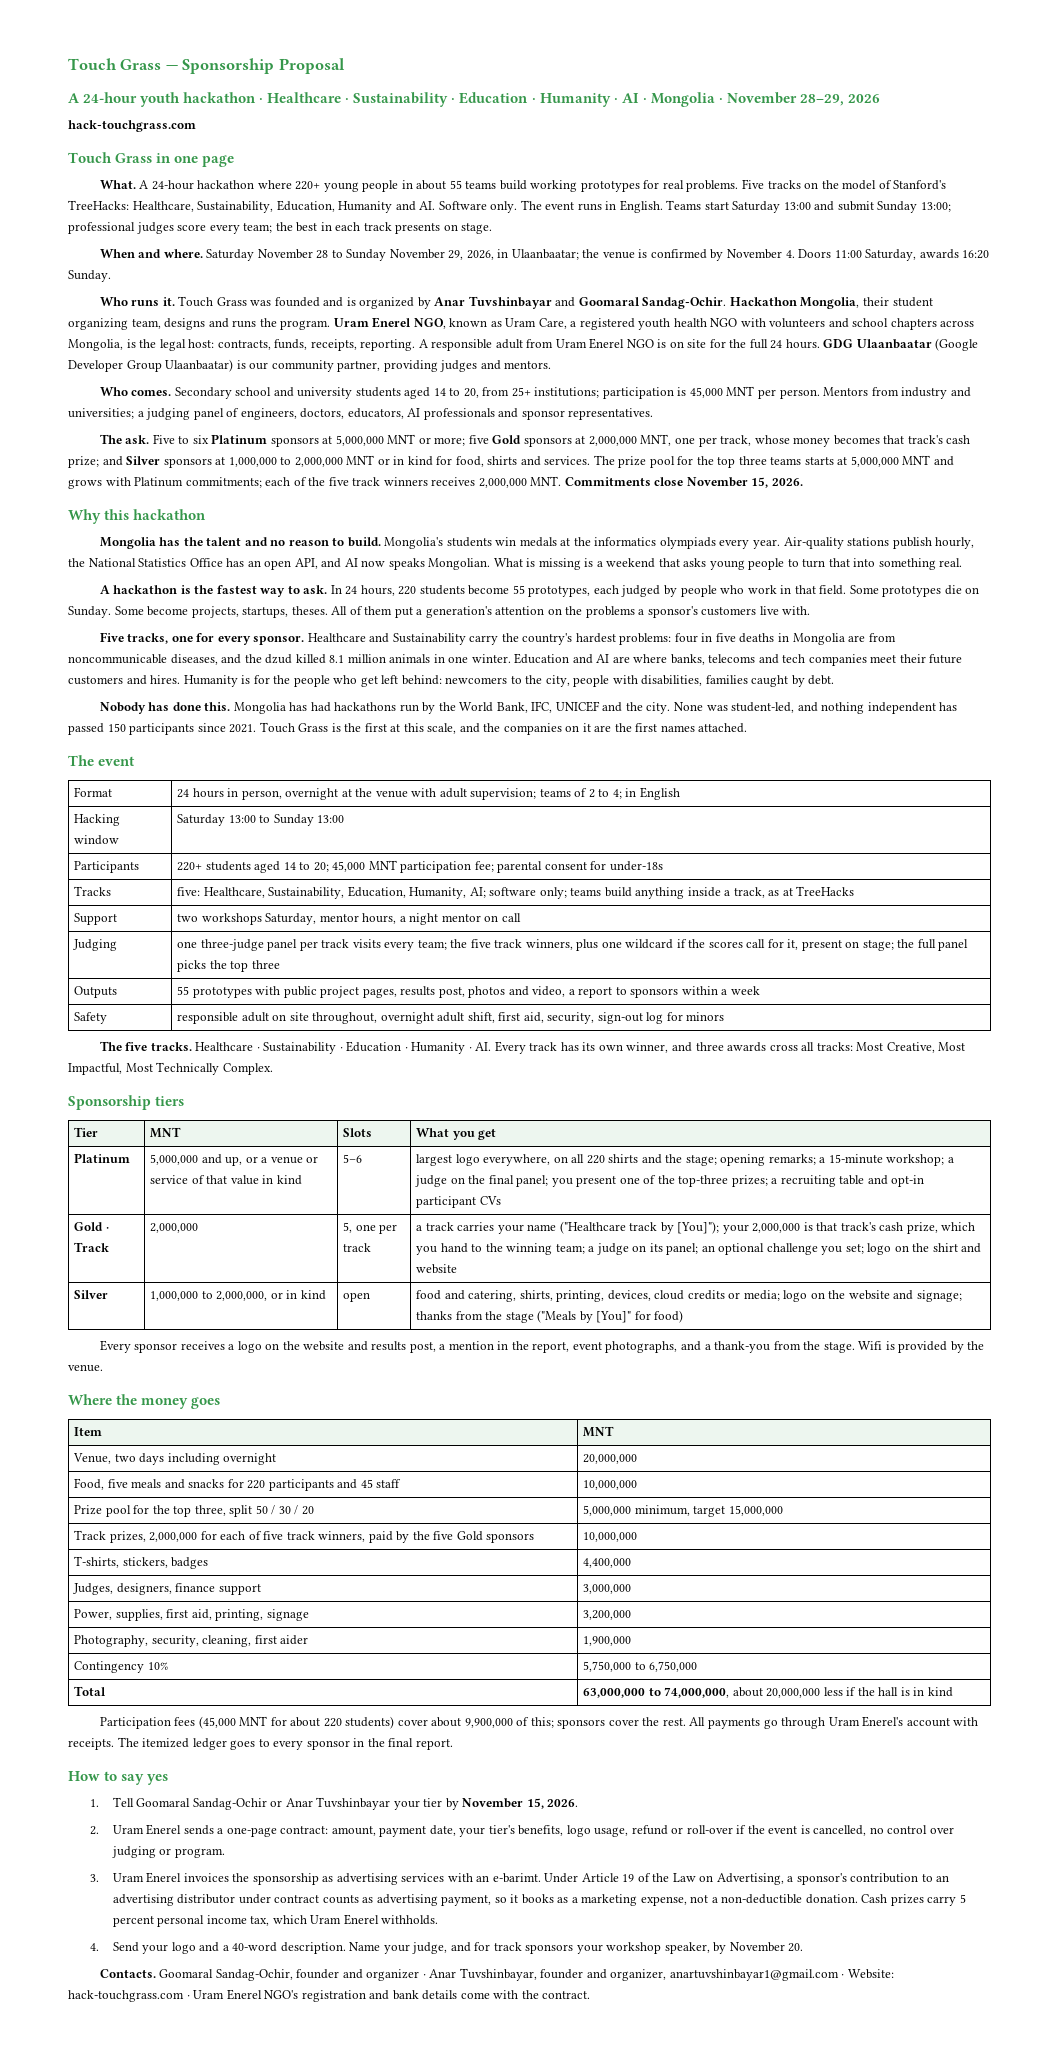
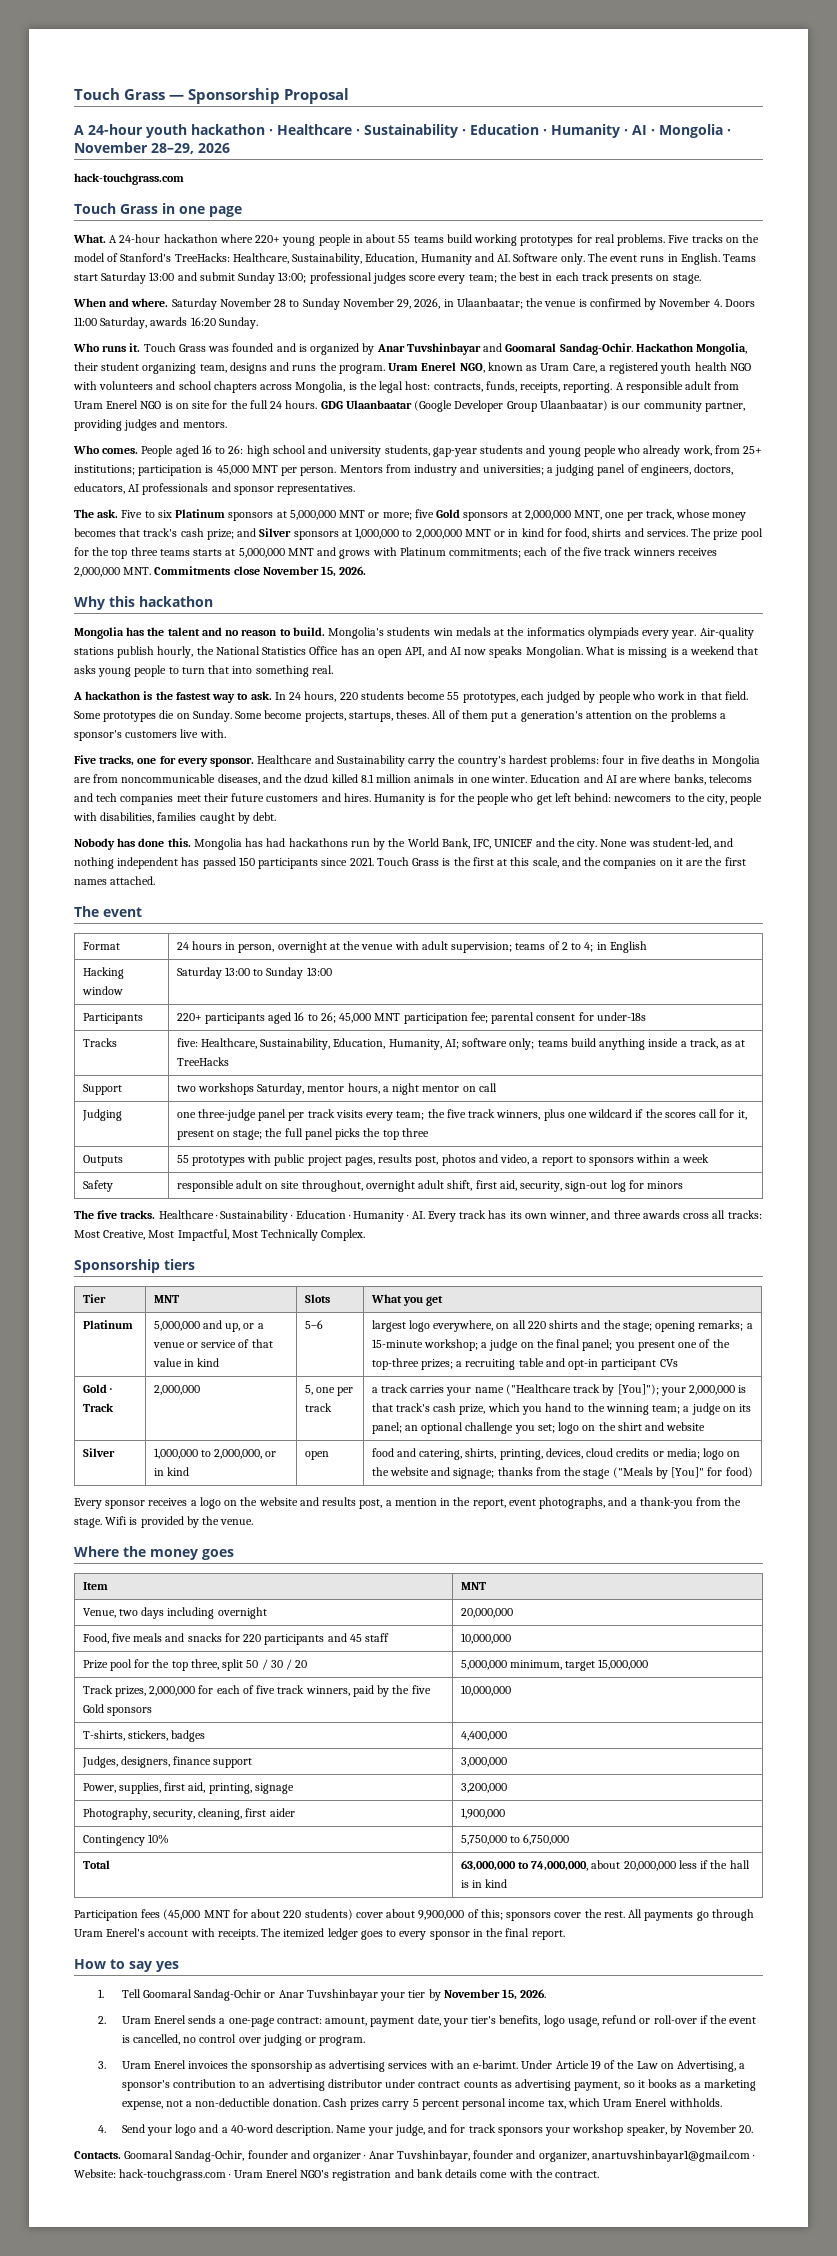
[174,387,479,399] Secondary school and university students aged 14 to 20, -> [141,445,712,457] People aged 16 to 26: high school and university students, gap-year students and young people who already work,
[205,861,329,873] students aged 14 to 20; -> [204,1012,336,1024] participants aged 16 to 26;

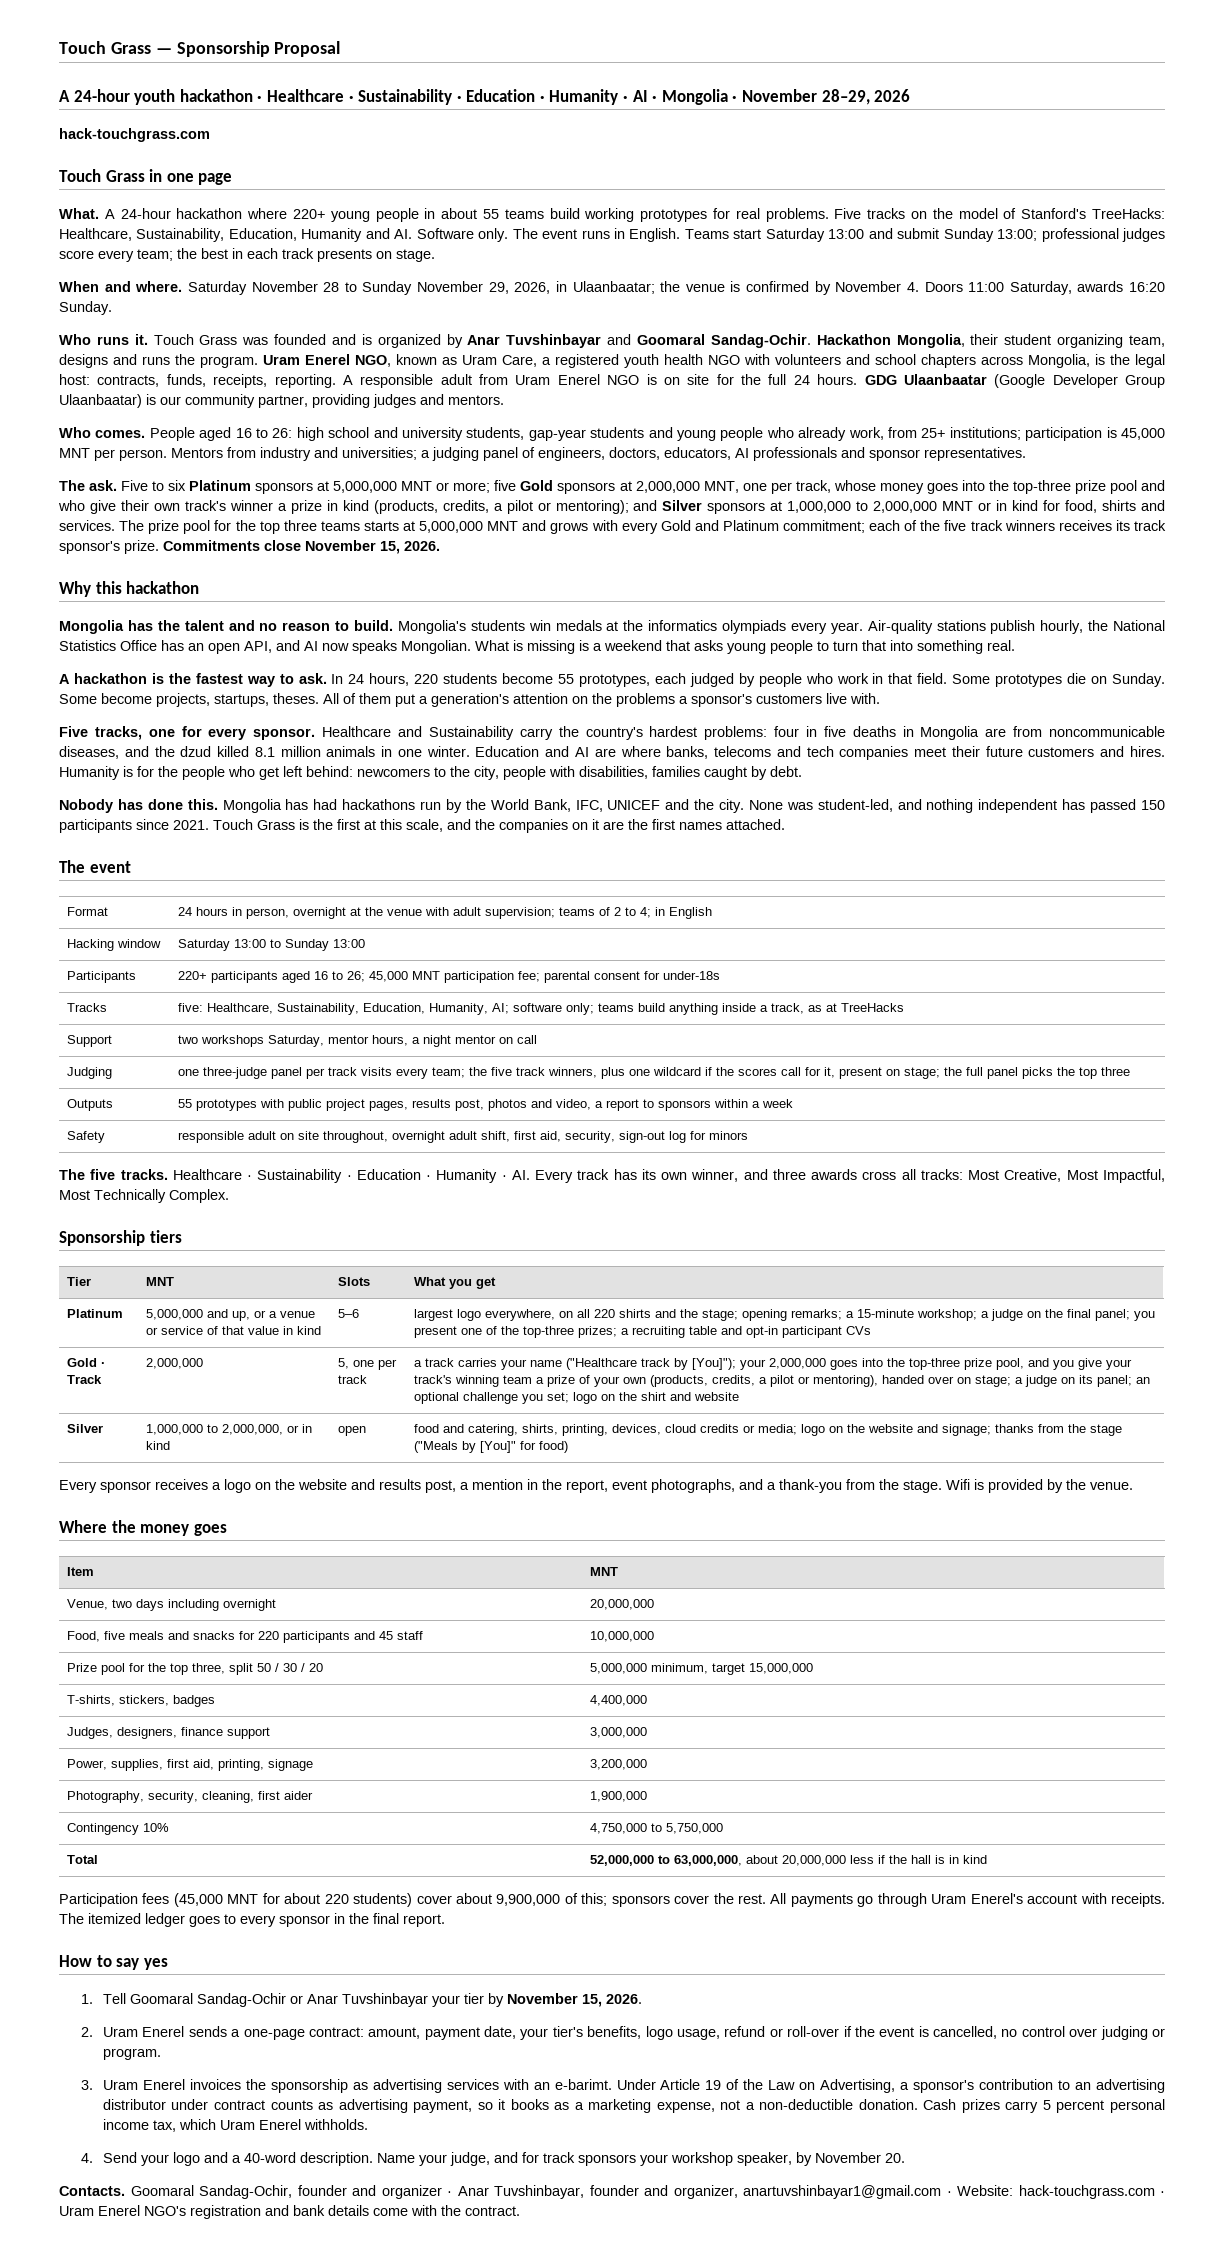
[74,528,234,540] becomes that track's cash prize; -> [926,480,1166,494] [58,500,629,514] goes into the top-three prize pool and who give their own track's winner a prize in kind (products, credits, a pilot or mentoring);
[399,547,522,558] Platinum commitments; -> [621,520,866,534] every Gold and Platinum commitment;
[74,567,152,577] 2,000,000 MNT. -> [1115,520,1167,531] [59,540,159,554] its track sponsor's prize.
[738,1385,747,1393] [371,1403,681,1415] is that track's cash prize, which you hand to the winning team; -> [829,1358,1132,1370] [413,1375,1011,1387] goes into the top-three prize pool, and you give your track's winning team a prize of your own (products, credits, a pilot or mentoring), handed over on stage;
[82,1685,431,1697] [82,1704,152,1716] [460,1685,511,1696] // Track prizes, 2,000,000 for each of five track winners, paid by the five Gold sponsors | 10,000,000 -> (813, 1668) none
(169, 1839) none -> [589,1823,662,1834] 4,750,000 to
[509,1834,570,1845] to 6,750,000 -> (723, 1828) none
[460,1860,589,1871] 63,000,000 to 74,000,000, -> [589,1855,742,1866] 52,000,000 to 63,000,000,

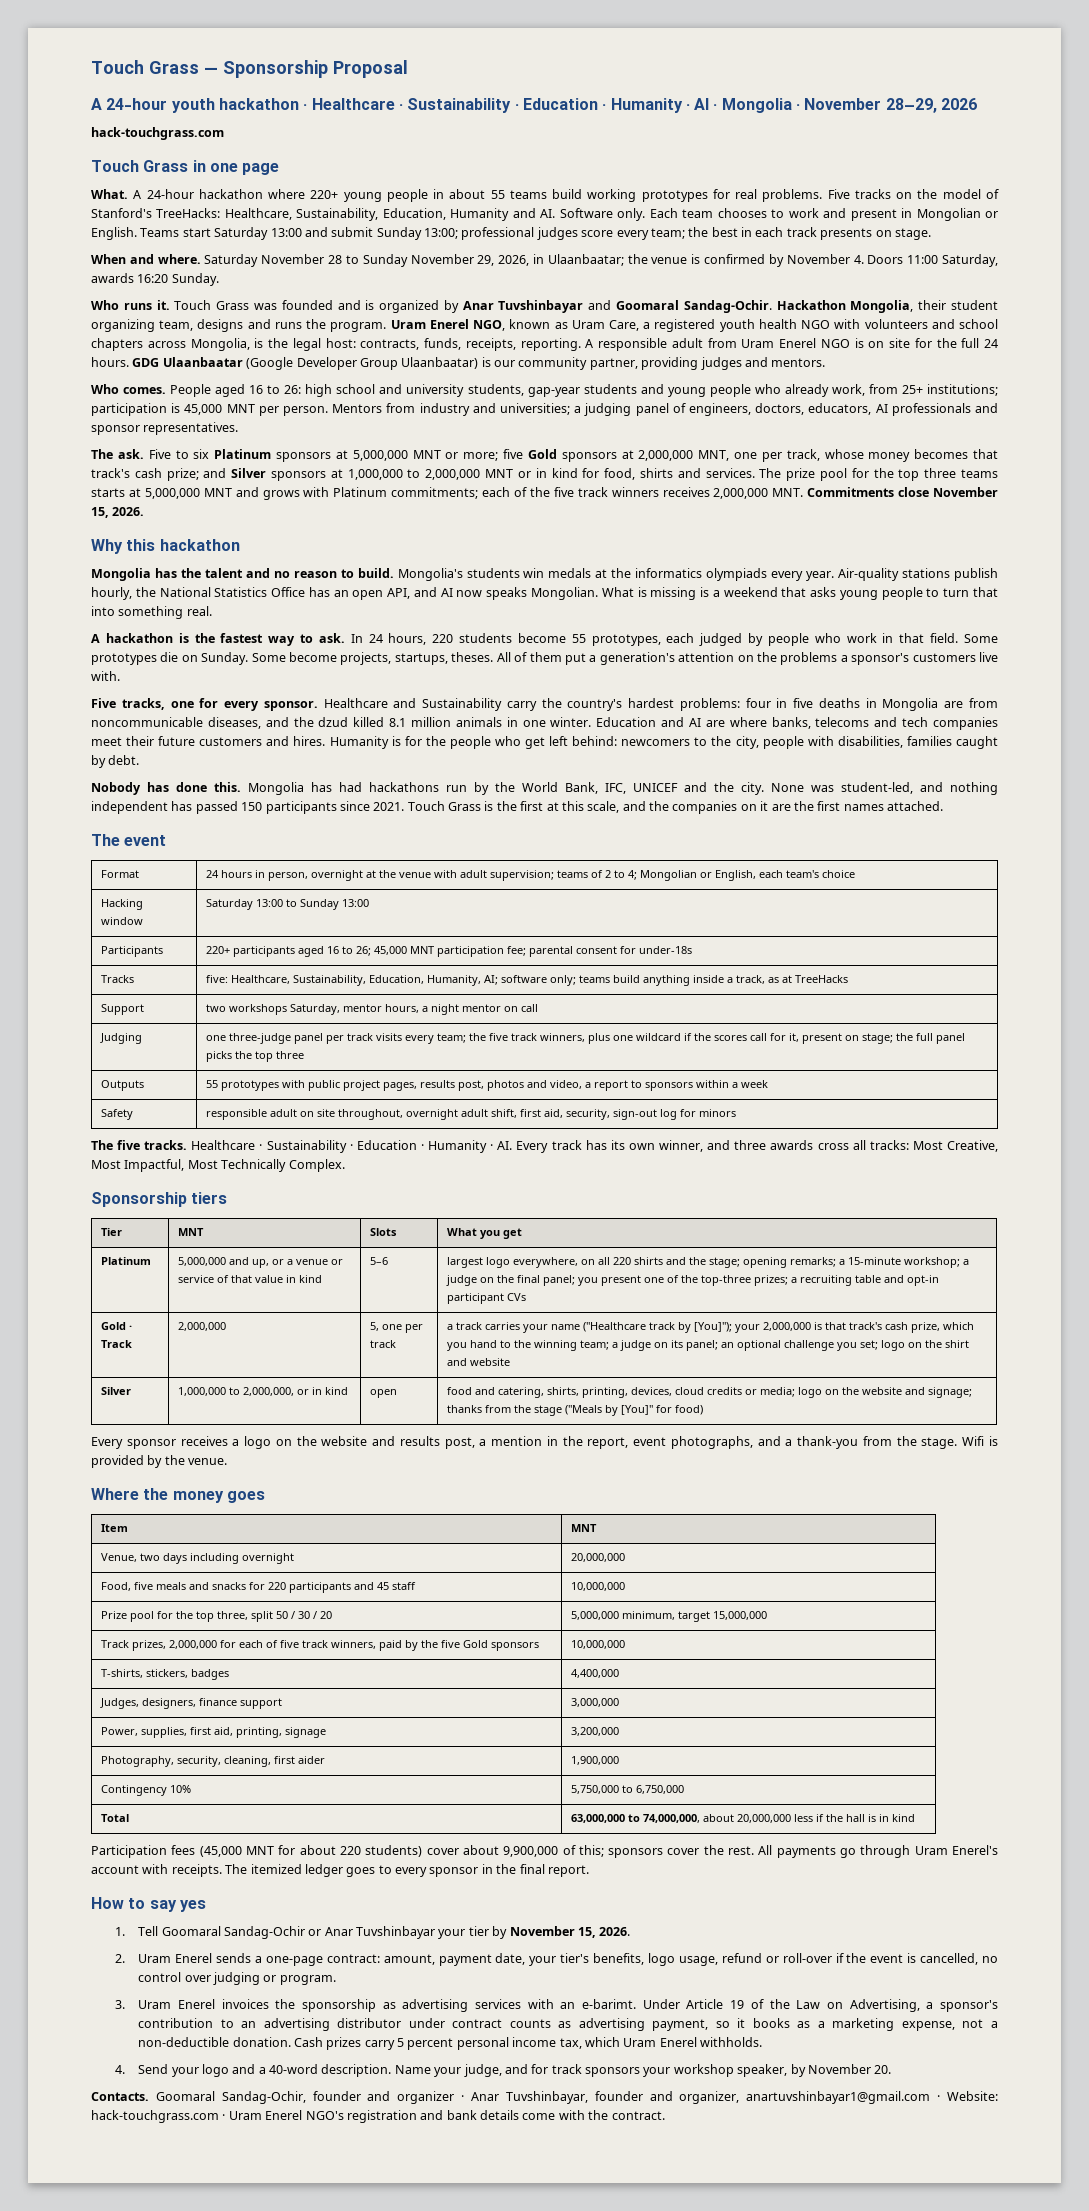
[512,228,625,239] The event runs in -> [649,208,999,221] Each team chooses to work and present in Mongolian or
[926,480,1166,494] [58,500,629,514] goes into the top-three prize pool and who give their own track's winner a prize in kind (products, credits, a pilot or mentoring); -> [914,449,999,459] [91,468,199,481] becomes that track's cash prize;
[621,520,866,534] every Gold and Platinum commitment; -> [333,487,479,499] Platinum commitments;
[1115,520,1167,531] [59,540,159,554] its track sponsor's prize. -> [713,488,804,499] 2,000,000 MNT.
[654,907,712,919] in English -> [639,870,855,881] Mongolian or English, each team's choice
[829,1358,1132,1370] [413,1375,1011,1387] goes into the top-three prize pool, and you give your track's winning team a prize of your own (products, credits, a pilot or mentoring), handed over on stage; -> [813,1322,974,1333] [446,1340,609,1351] is that track's cash prize, which you hand to the winning team;
(813, 1668) none -> [100,1640,539,1651] [570,1640,625,1649] // Track prizes, 2,000,000 for each of five track winners, paid by the five Gold sponsors | 10,000,000
[589,1823,723,1834] [66,1855,98,1864] [589,1855,742,1866] 4,750,000 to 5,750,000 // Total | 52,000,000 to 63,000,000, -> [570,1785,684,1794] [100,1814,129,1822] [570,1814,700,1823] 5,750,000 to 6,750,000 // Total | 63,000,000 to 74,000,000,

